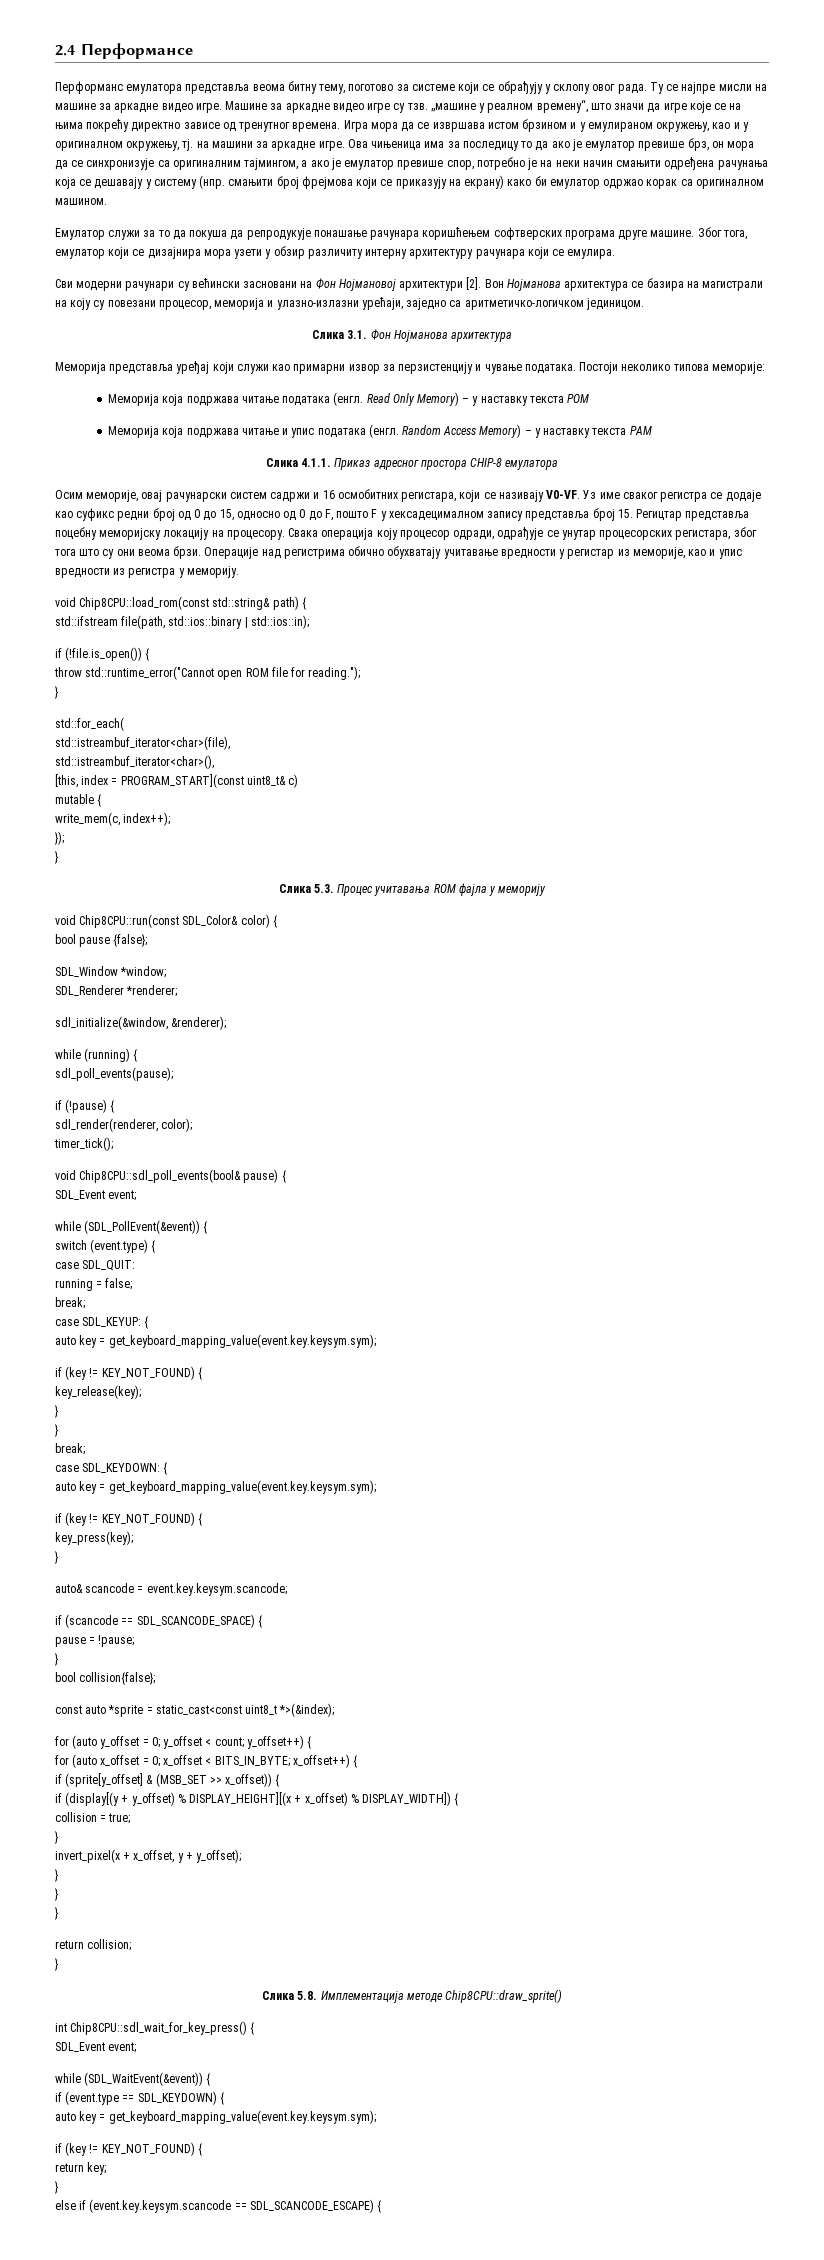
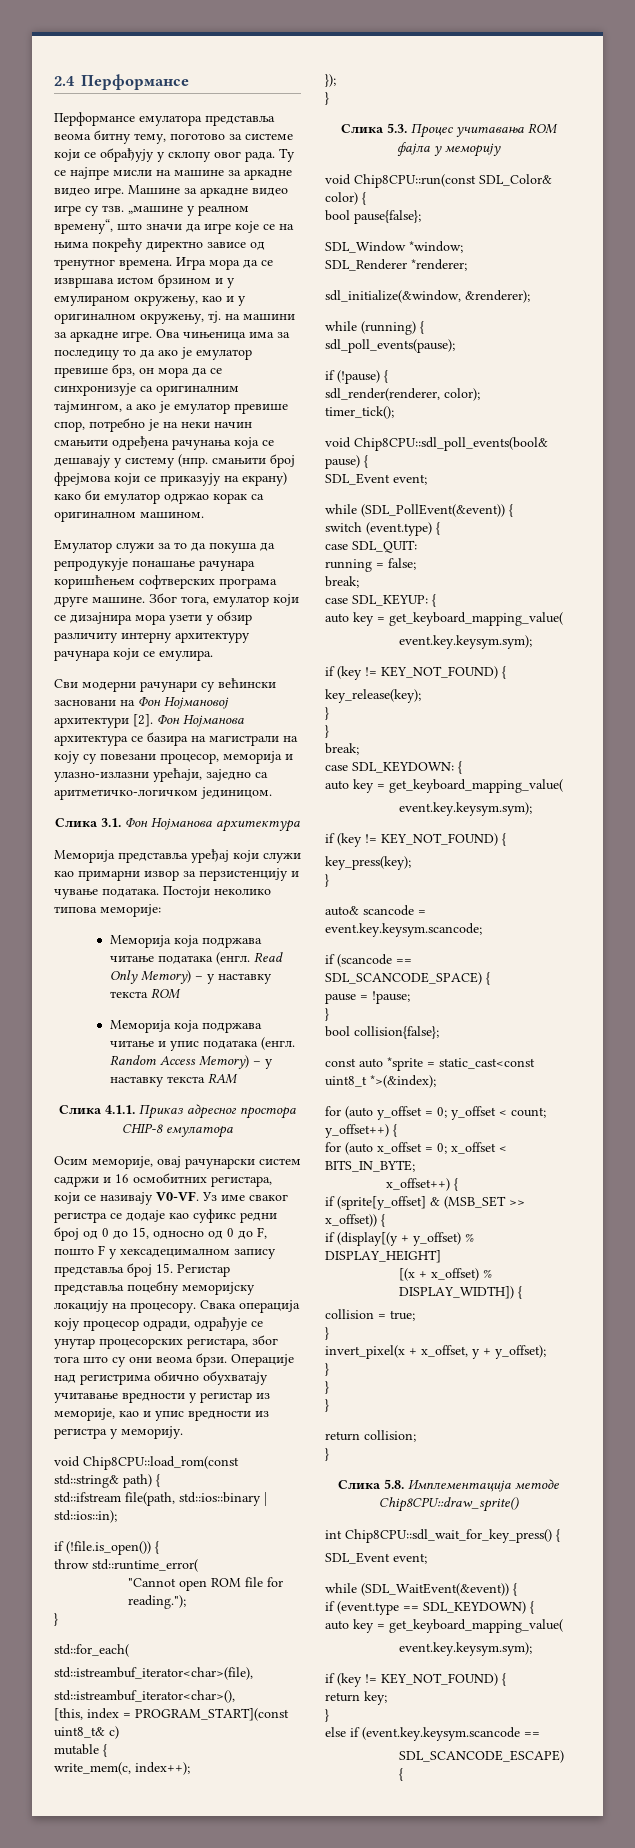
[55,81,123,94] Перформанс -> [54,112,135,126] Перформансе
[484,279,504,288] Вон -> [157,715,180,724] Фон
[567,394,590,403] РОМ -> [150,988,181,999] ROM
[629,426,652,435] РАМ -> [207,1073,238,1084] RAM
[636,509,683,521] Регицтар -> [177,1264,230,1277] Регистар
[85,666,215,680] std::runtime_error("Cannot -> [92,1559,198,1572] [128,1578,177,1587] std::runtime_error( // "Cannot
[79,934,148,947] pause {false}; -> [354,210,421,224] pause{false};
[108,1334,376,1348] get_keyboard_mapping_value(event.key.keysym.sym); -> [389,612,563,626] [399,635,533,649] get_keyboard_mapping_value( // event.key.keysym.sym);
[108,1480,376,1494] get_keyboard_mapping_value(event.key.keysym.sym); -> [389,779,563,793] [399,802,533,816] get_keyboard_mapping_value( // event.key.keysym.sym);
(290, 1761) none -> (415, 1166) //
[189,1792,292,1806] DISPLAY_HEIGHT][(x -> [325,1250,441,1263] [399,1268,416,1281] DISPLAY_HEIGHT] // [(x
[108,2110,376,2124] get_keyboard_mapping_value(event.key.keysym.sym); -> [389,1619,563,1633] [399,1642,533,1656] get_keyboard_mapping_value( // event.key.keysym.sym);
(247, 2206) none -> (540, 1734) //

